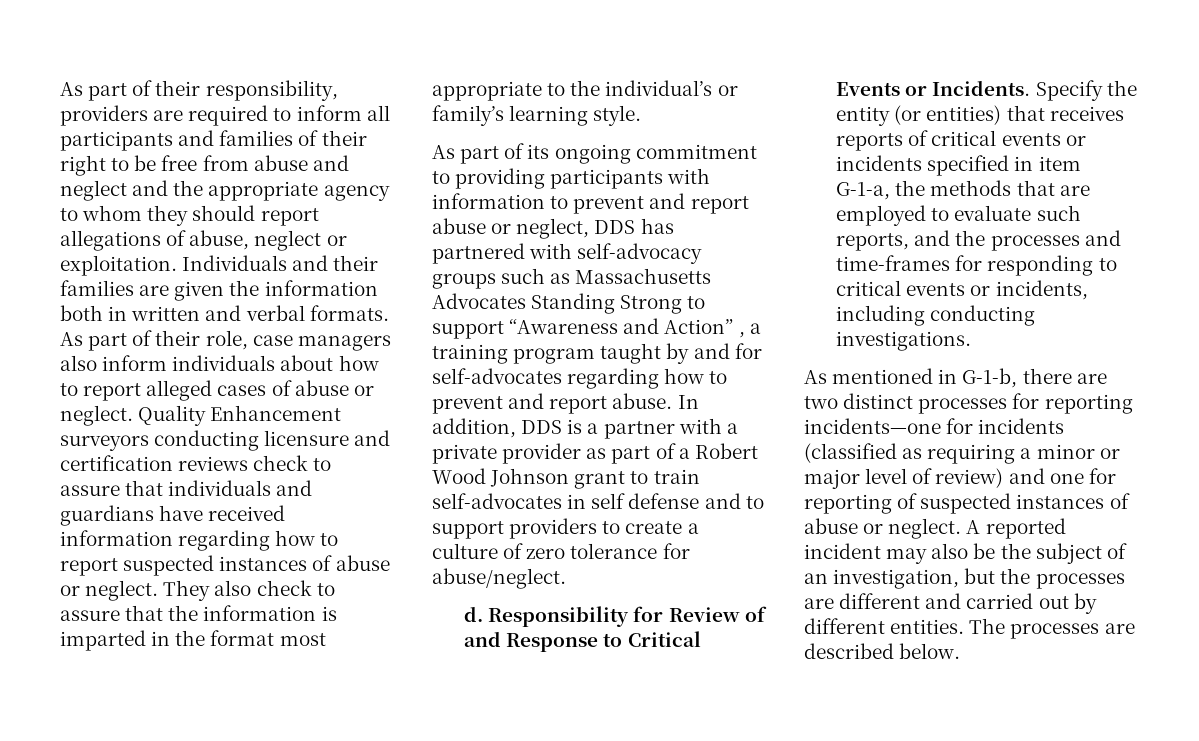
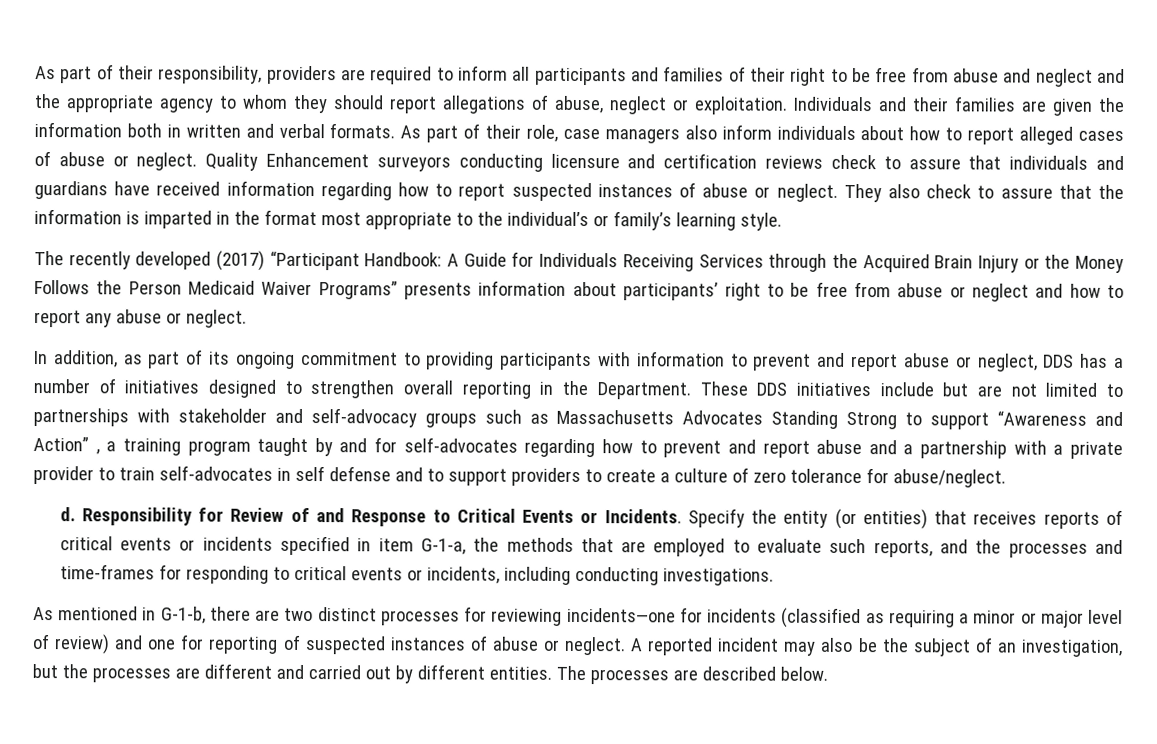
[432,145,455,159] As -> [34,250,1125,274] [34,280,1124,302] [34,309,247,328] [34,350,143,368] The recently developed (2017) “Participant Handbook: A Guide for Individuals Receiving Services through the Acquired Brain Injury or the Money Follows the Person Medicaid Waiver Programs” presents information about participants’ right to be free from abuse or neglect and how to report any abuse or neglect. // In addition, as
[432,243,573,264] partnered with -> [1114,357,1125,368] [33,378,1124,400] [33,408,303,427] a number of initiatives designed to strengthen overall reporting in the Department. These DDS initiatives include but are not limited to partnerships with stakeholder and
[612,393,699,409] [432,418,738,439] [432,443,758,464] [432,468,626,489] abuse. In addition, DDS is a partner with a private provider as part of a Robert Wood Johnson grant -> [816,439,1123,459] [33,466,94,485] abuse and a partnership with a private provider
[1044,394,1133,414] reporting -> [491,608,563,626] reviewing

